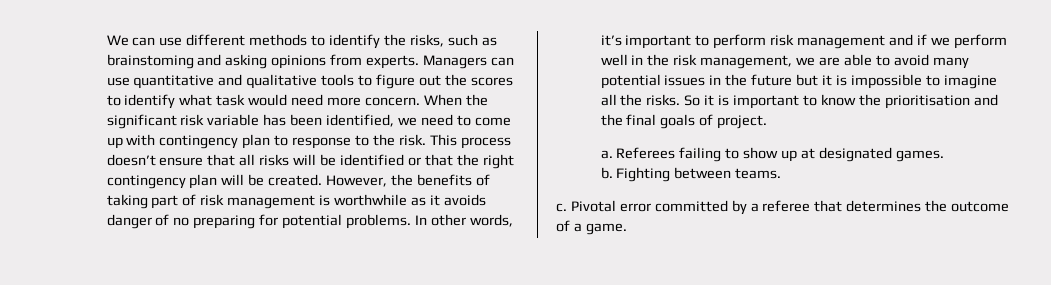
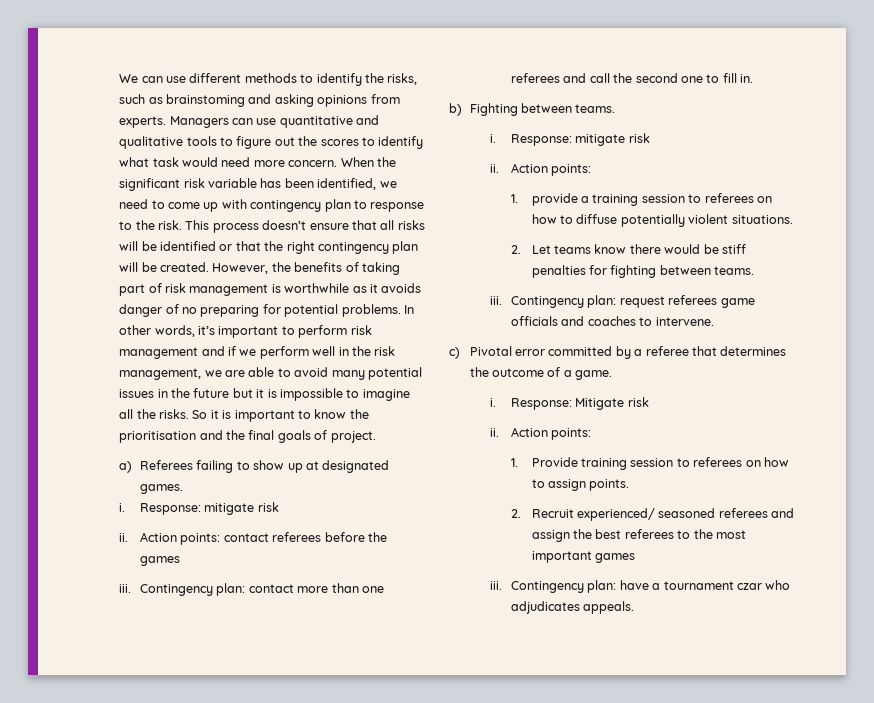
[600,150,613,159] a. -> [119,461,133,473] a)
[600,167,782,182] [556,203,567,212] b. Fighting between teams. // c. -> [119,502,279,515] [119,532,387,545] [140,556,181,566] [119,583,384,596] [511,73,754,83] [449,103,616,116] [490,133,650,146] [490,163,592,176] [511,193,772,206] [531,214,793,227] [511,244,746,254] [531,265,755,278] [490,295,755,308] [511,316,714,326] [449,347,460,359] i. Response: mitigate risk // ii. Action points: contact referees before the games // iii. Contingency plan: contact more than one referees and call the second one to fill in. // b) Fighting between teams. // i. Response: mitigate risk // ii. Action points: // 1. provide a training session to referees on how to diffuse potentially violent situations. // 2. Let teams know there would be stiff penalties for fighting between teams. // iii. Contingency plan: request referees game officials and coaches to intervene. // c)
(627, 229) none -> [490,397,649,410] [490,427,592,440] [511,457,789,470] [531,479,630,491] [511,508,795,521] [531,529,746,542] [531,551,636,563] [490,580,791,593] [511,601,635,614] // i. Response: Mitigate risk // ii. Action points: // 1. Provide training session to referees on how to assign points. // 2. Recruit experienced/ seasoned referees and assign the best referees to the most important games // iii. Contingency plan: have a tournament czar who adjudicates appeals.

